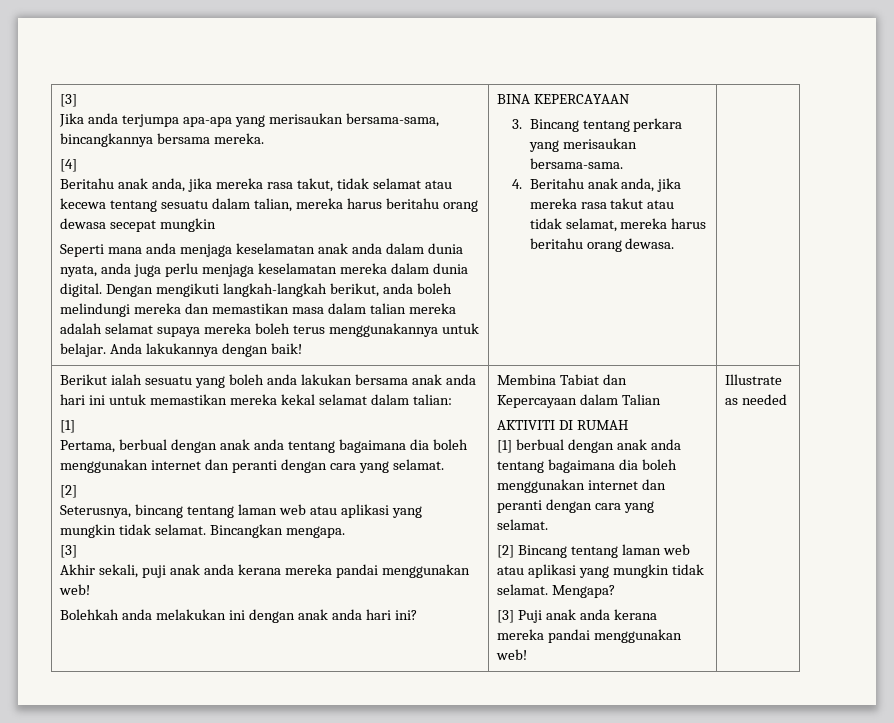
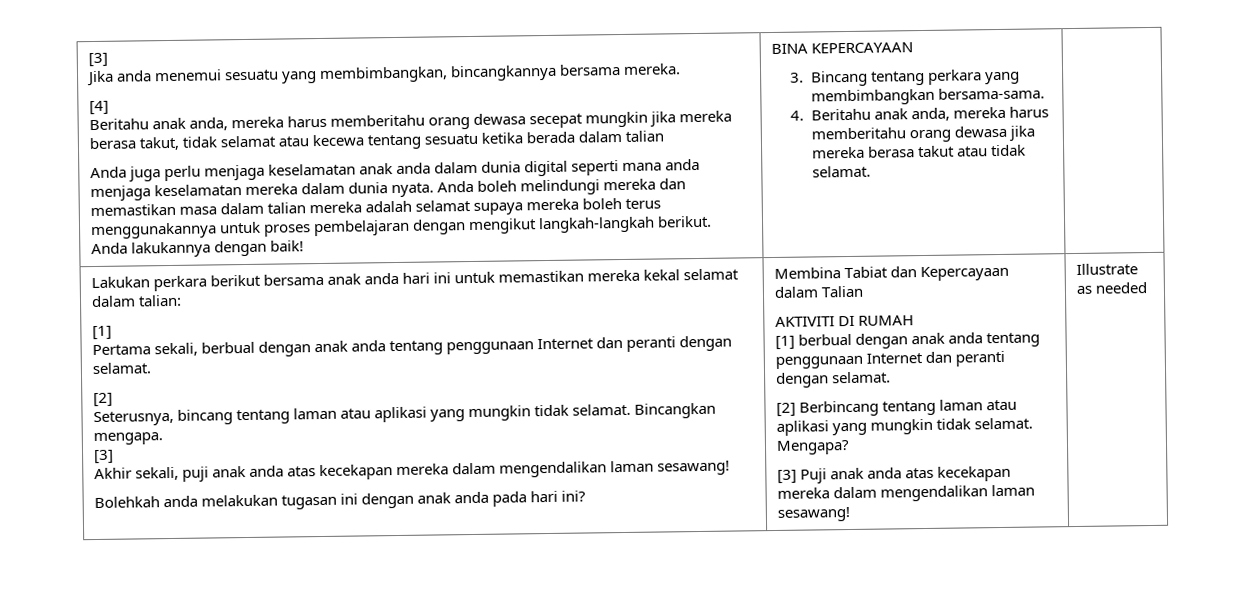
[122,113,439,127] terjumpa apa-apa yang merisaukan bersama-sama, -> [153,66,449,84] menemui sesuatu yang membimbangkan,
[188,178,293,192] jika mereka rasa -> [230,110,733,130] [88,137,136,150] mereka harus memberitahu orang dewasa secepat mungkin jika mereka berasa
[212,198,478,212] [60,218,217,232] [60,243,177,257] dalam talian, mereka harus beritahu orang dewasa secepat mungkin // Seperti mana anda -> [481,130,665,144] [89,165,201,182] ketika berada dalam talian // Anda juga perlu
[60,263,199,277] nyata, anda juga perlu -> [524,158,701,177] digital seperti mana anda
[60,283,413,297] digital. Dengan mengikuti langkah-langkah berikut, anda -> [391,180,475,198] nyata. Anda
[60,343,107,357] belajar. -> [263,215,713,237] proses pembelajaran dengan mengikut langkah-langkah berikut.
[562,138,637,149] merisaukan -> [810,88,935,106] membimbangkan
[657,178,682,192] [529,198,607,209] jika mereka rasa -> [953,106,1050,119] [810,125,1036,143] [811,146,916,159] mereka harus memberitahu orang dewasa jika mereka berasa
[565,218,707,232] [529,238,675,252] [60,374,352,388] selamat, mereka harus beritahu orang dewasa. | // Berikut ialah sesuatu yang boleh anda lakukan -> [811,165,871,178] [90,274,261,292] selamat. | // Lakukan perkara berikut
[60,439,468,453] [60,459,389,473] Pertama, berbual dengan anak anda tentang bagaimana dia boleh menggunakan internet dan peranti dengan cara yang -> [91,335,733,357] Pertama sekali, berbual dengan anak anda tentang penggunaan Internet dan peranti dengan
[279,504,307,515] web -> (337, 413) none
[237,564,470,578] [59,584,91,595] kerana mereka pandai menggunakan web! -> [287,460,731,481] atas kecekapan mereka dalam mengendalikan laman sesawang!
(227, 614) none -> [280,494,337,510] tugasan
(362, 614) none -> [492,491,528,507] pada
[548,459,678,473] [497,479,667,493] [497,499,655,513] [497,519,549,530] [497,544,691,558] bagaimana dia boleh menggunakan internet dan peranti dengan cara yang selamat. // [2] Bincang tentang laman web -> [774,350,1005,369] [775,371,891,388] [775,399,983,417] penggunaan Internet dan peranti dengan selamat. // [2] Berbincang tentang laman
[614,609,658,620] [497,629,683,643] [496,649,528,660] kerana mereka pandai menggunakan web! -> [905,465,1012,482] [776,484,1035,502] [776,507,850,522] atas kecekapan mereka dalam mengendalikan laman sesawang!

